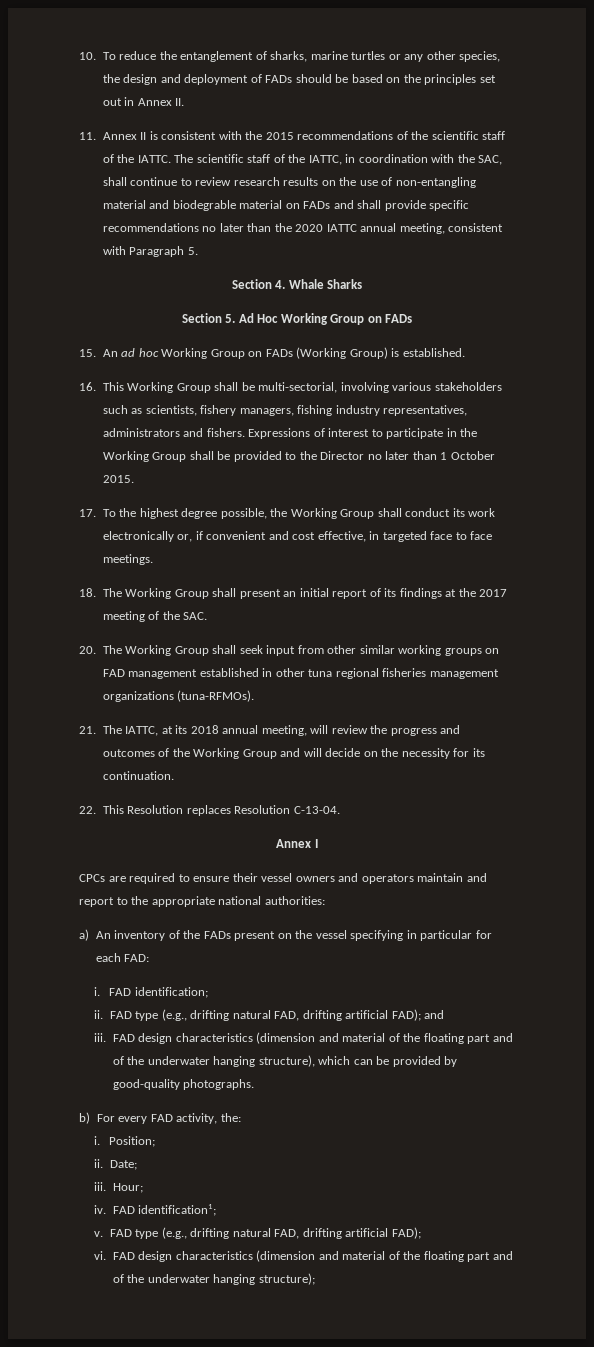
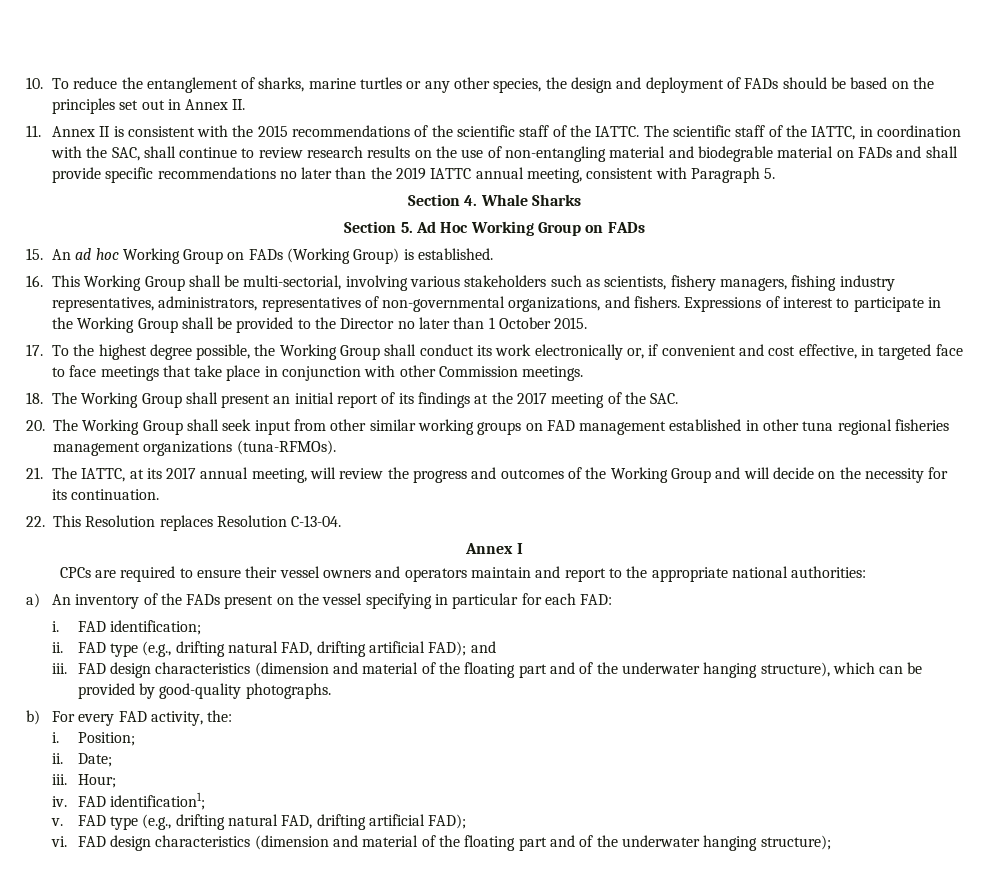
[295,224,324,232] 2020 -> [396,167,427,180] 2019
[102,428,180,437] administrators -> [158,296,601,312] administrators, representatives of non-governmental organizations,
(493, 535) none -> [100,365,519,381] meetings that take place in conjunction with other Commission
[190,725,219,734] 2018 -> [166,467,197,479] 2017

